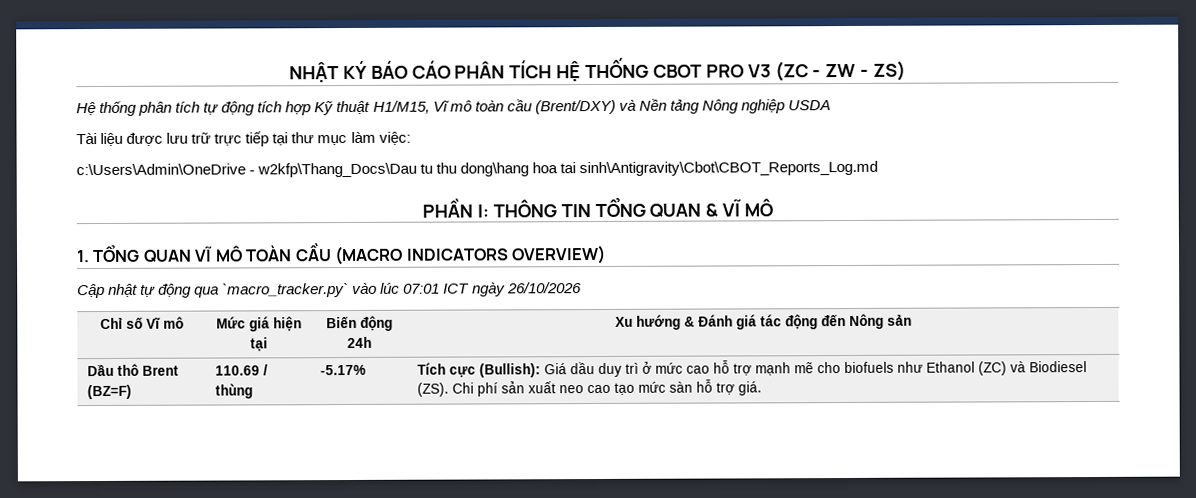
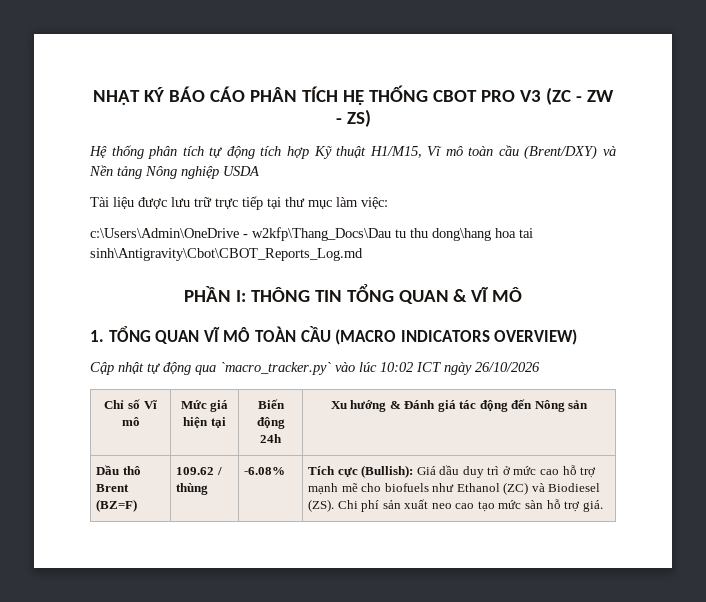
[403,283,441,294] 07:01 -> [380,362,413,372] 10:02
[215,365,261,376] 110.69 -> [176,467,215,475] 109.62
[320,364,367,376] -5.17% -> [244,467,286,475] -6.08%

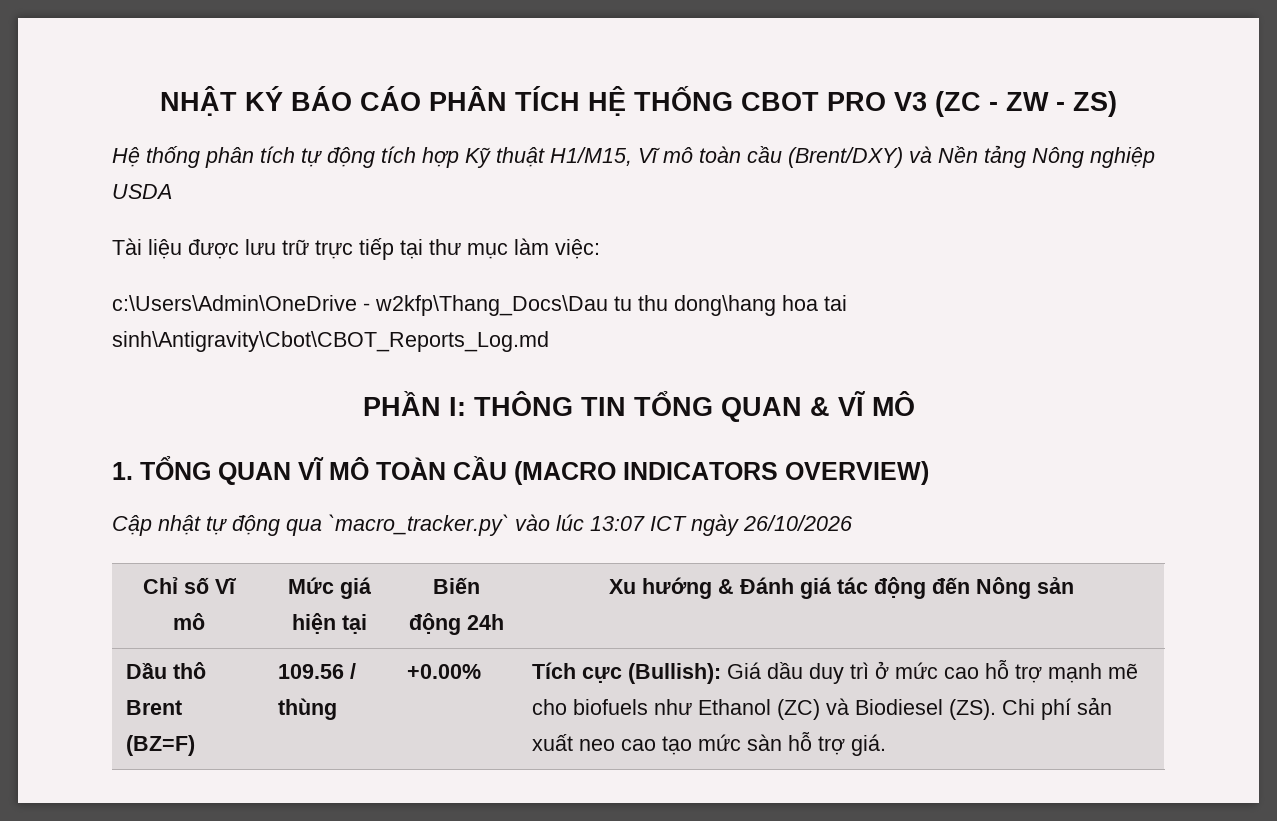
[380,362,413,372] 10:02 -> [590,516,645,531] 13:07
[176,467,215,475] 109.62 -> [277,664,344,679] 109.56
[244,467,286,475] -6.08% -> [406,664,481,679] +0.00%

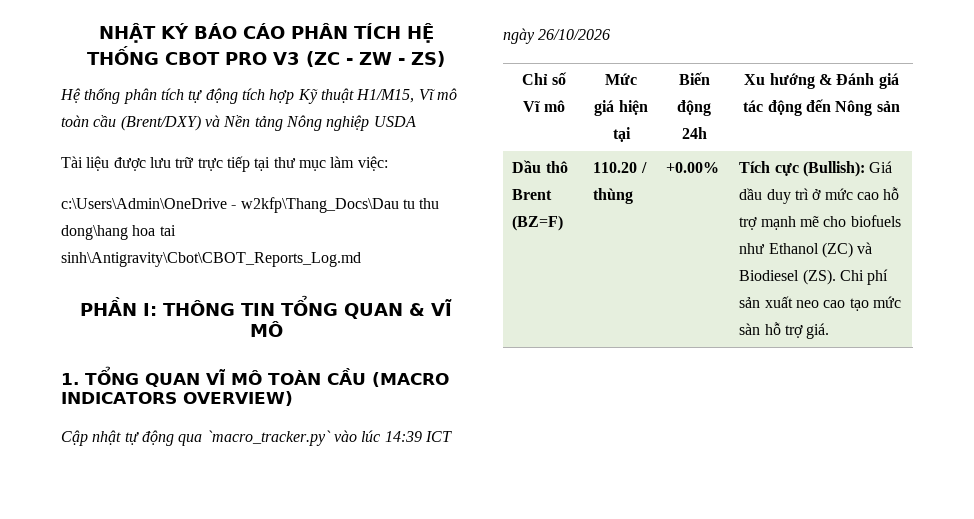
[590,516,645,531] 13:07 -> [384,431,422,442] 14:39
[277,664,344,679] 109.56 -> [593,162,638,173] 110.20

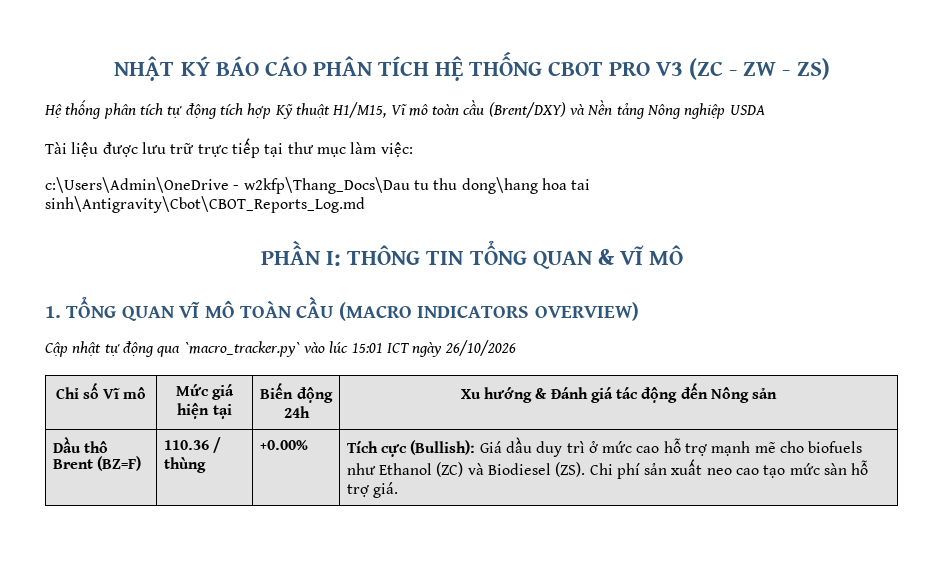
[384,431,422,442] 14:39 -> [351,343,383,353] 15:01
[593,162,638,173] 110.20 -> [163,440,209,450] 110.36

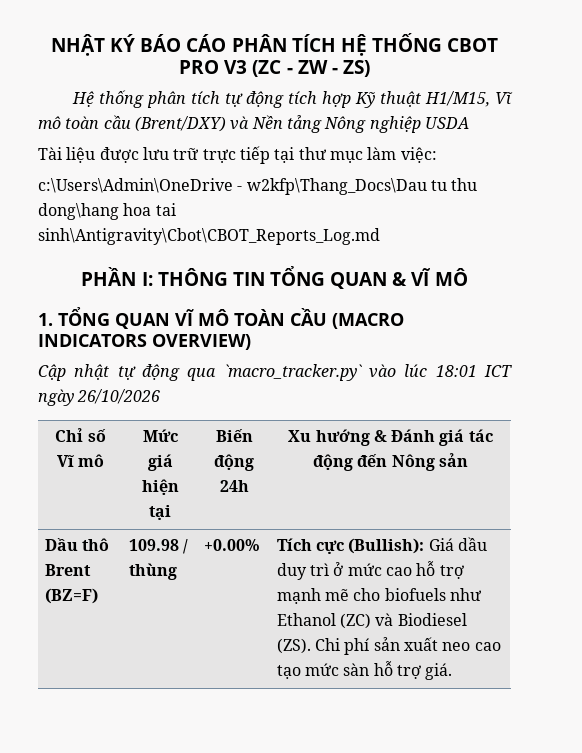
[351,343,383,353] 15:01 -> [435,365,477,377] 18:01
[163,440,209,450] 110.36 -> [128,539,179,551] 109.98

